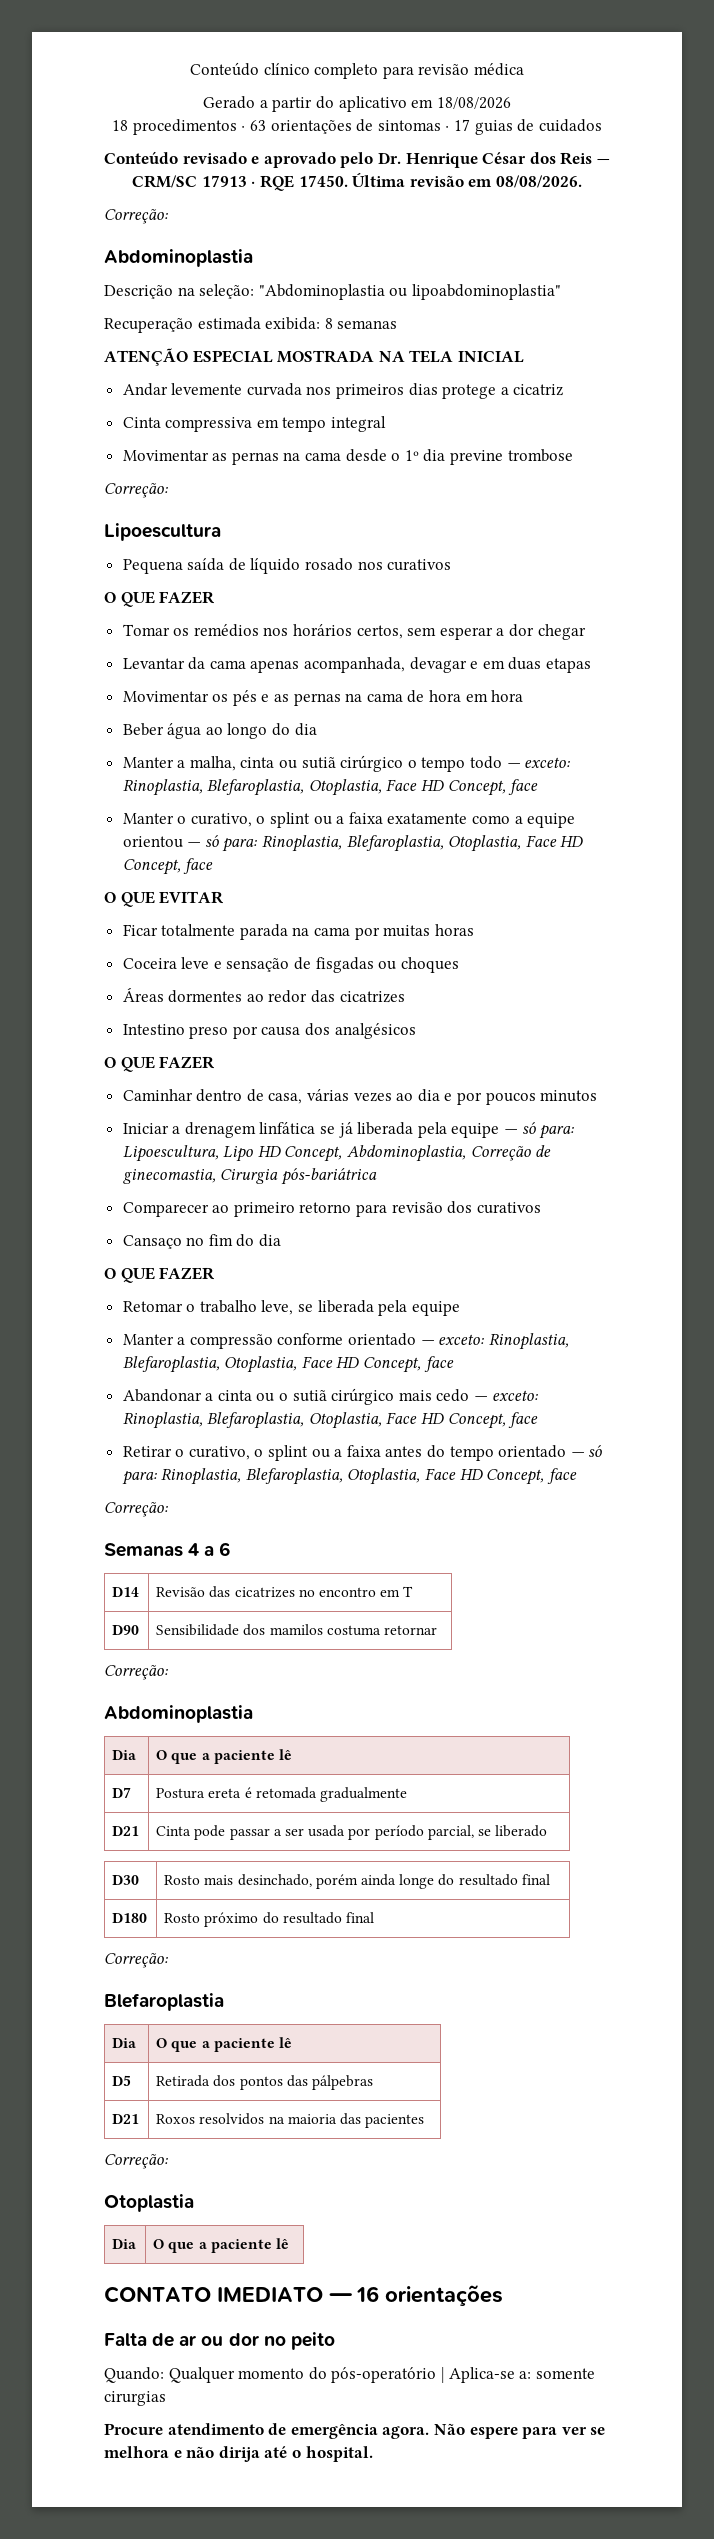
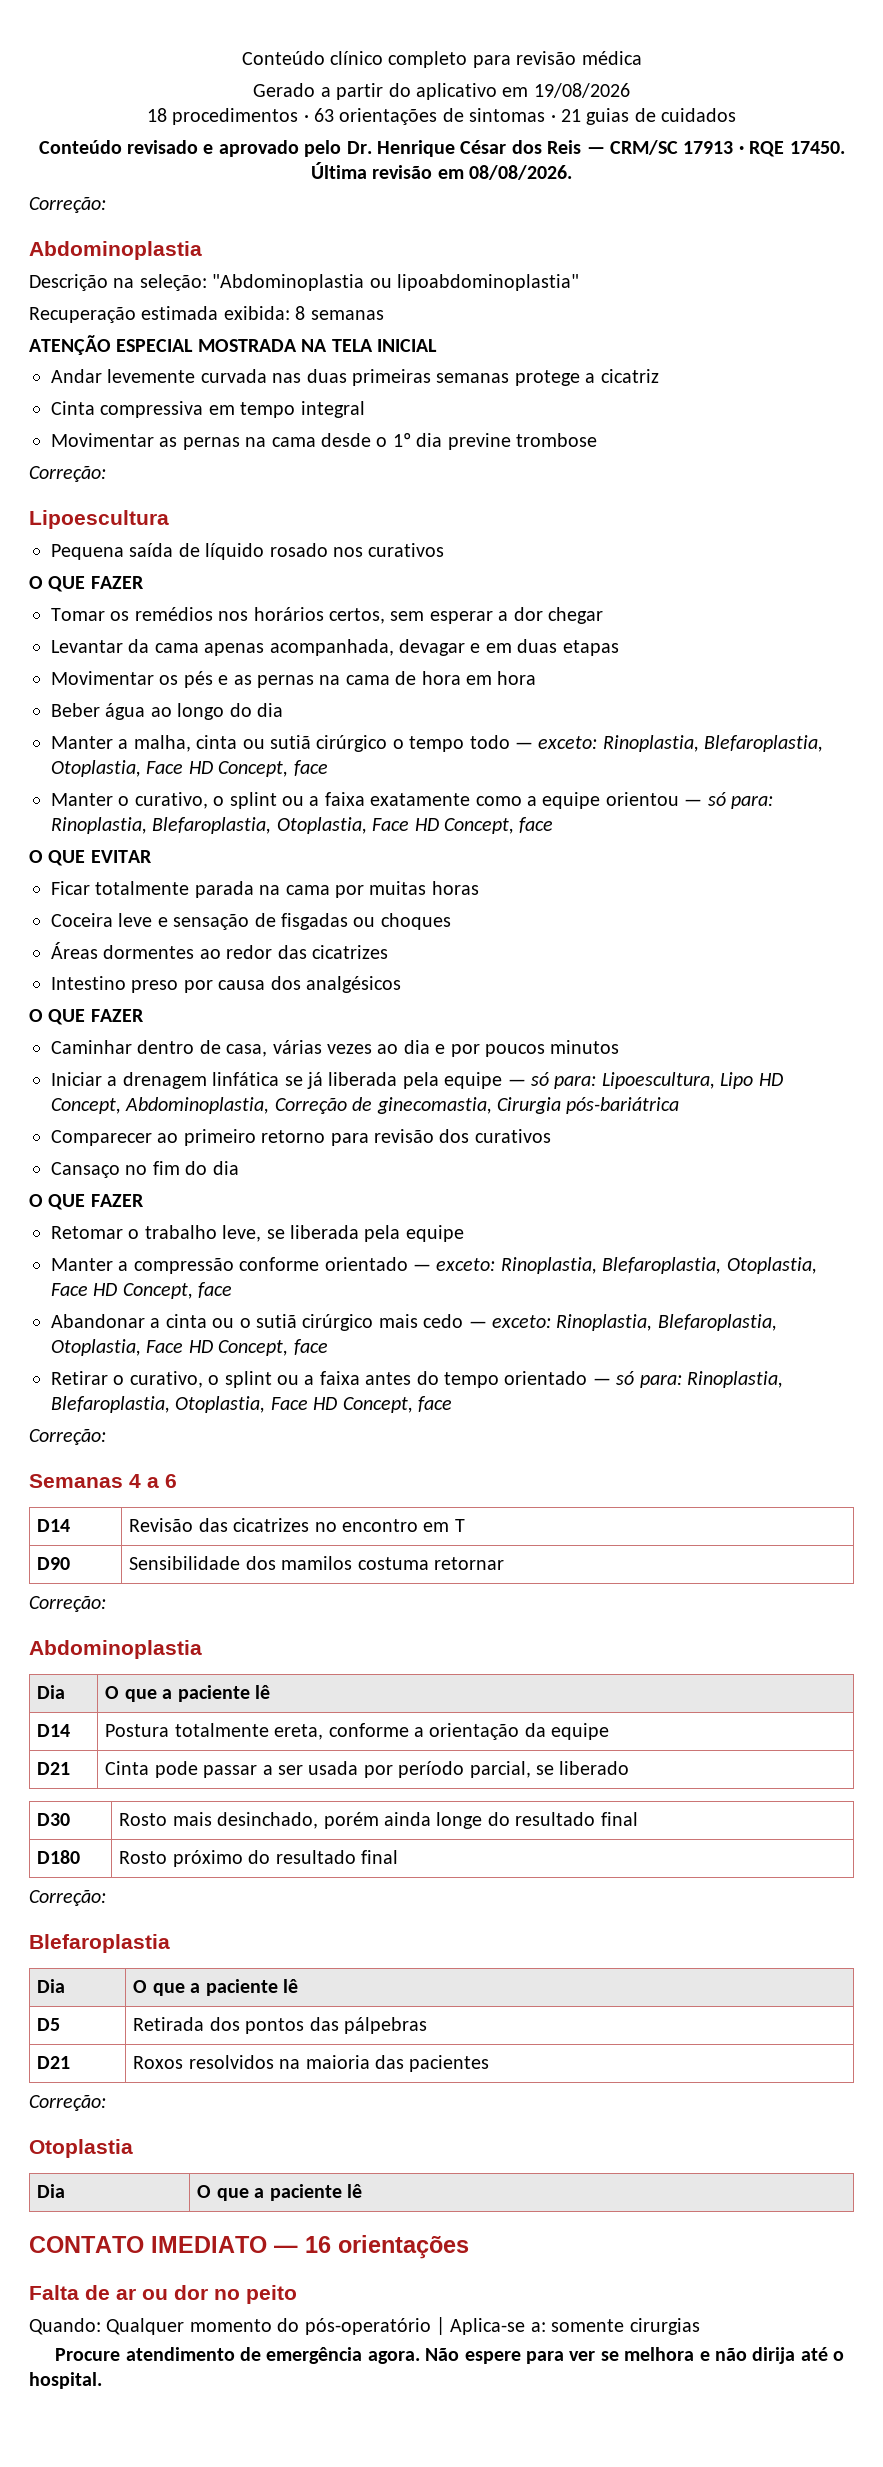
[436,97,511,109] 18/08/2026 -> [533,83,630,98] 19/08/2026
[453,119,470,131] 17 -> [560,109,581,122] 21
[306,383,438,399] nos primeiros dias -> [272,369,510,386] nas duas primeiras semanas
[112,1787,132,1798] D7 -> [37,1724,71,1737] D14
[208,1787,407,1802] ereta é retomada gradualmente -> [174,1723,610,1740] totalmente ereta, conforme a orientação da equipe

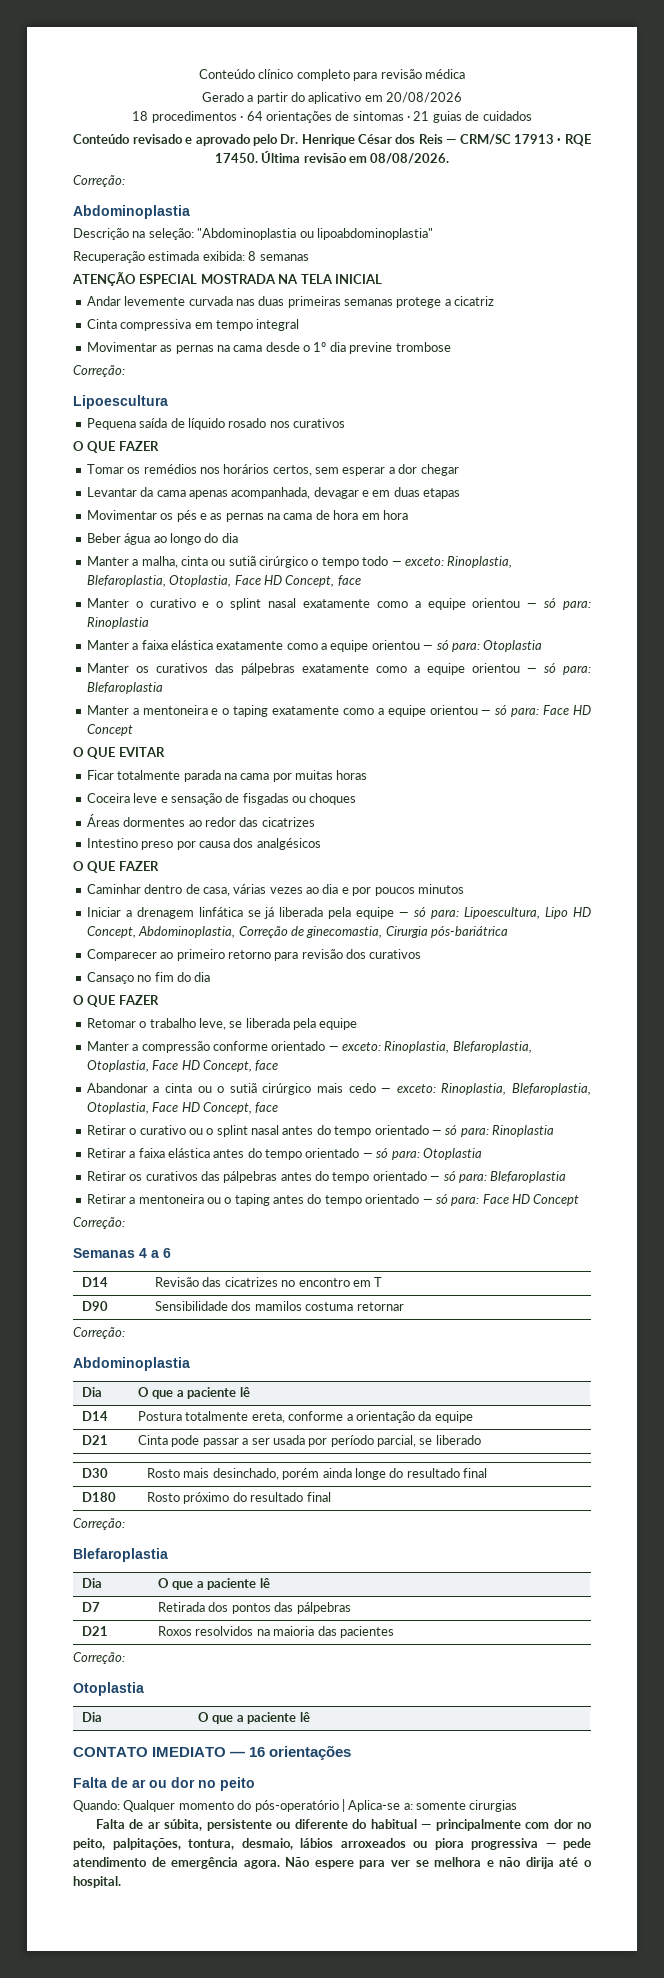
[533,83,630,98] 19/08/2026 -> [386,92,463,103] 20/08/2026
[314,108,334,122] 63 -> [246,111,263,121] 64
[134,792,773,809] [51,817,554,834] curativo, o splint ou a faixa exatamente como a equipe orientou — só para: Rinoplastia, Blefaroplastia, Otoplastia, Face HD Concept, face -> [149,598,591,610] [86,617,149,629] [86,640,543,652] [86,663,591,675] [86,682,163,694] [86,705,591,717] [86,724,133,736] curativo e o splint nasal exatamente como a equipe orientou — só para: Rinoplastia // Manter a faixa elástica exatamente como a equipe orientou — só para: Otoplastia // Manter os curativos das pálpebras exatamente como a equipe orientou — só para: Blefaroplastia // Manter a mentoneira e o taping exatamente como a equipe orientou — só para: Face HD Concept
[129,1371,783,1388] [51,1396,452,1413] curativo, o splint ou a faixa antes do tempo orientado — só para: Rinoplastia, Blefaroplastia, Otoplastia, Face HD Concept, face -> [139,1125,554,1137] [86,1148,482,1160] [86,1171,567,1183] [86,1194,580,1206] curativo ou o splint nasal antes do tempo orientado — só para: Rinoplastia // Retirar a faixa elástica antes do tempo orientado — só para: Otoplastia // Retirar os curativos das pálpebras antes do tempo orientado — só para: Blefaroplastia // Retirar a mentoneira ou o taping antes do tempo orientado — só para: Face HD Concept
[37,2018,61,2031] D5 -> [82,1602,101,1612] D7
[55,2348,121,2361] Procure -> [96,1819,592,1831] [73,1838,591,1850] Falta de ar súbita, persistente ou diferente do habitual — principalmente com dor no peito, palpitações, tontura, desmaio, lábios arroxeados ou piora progressiva — pede

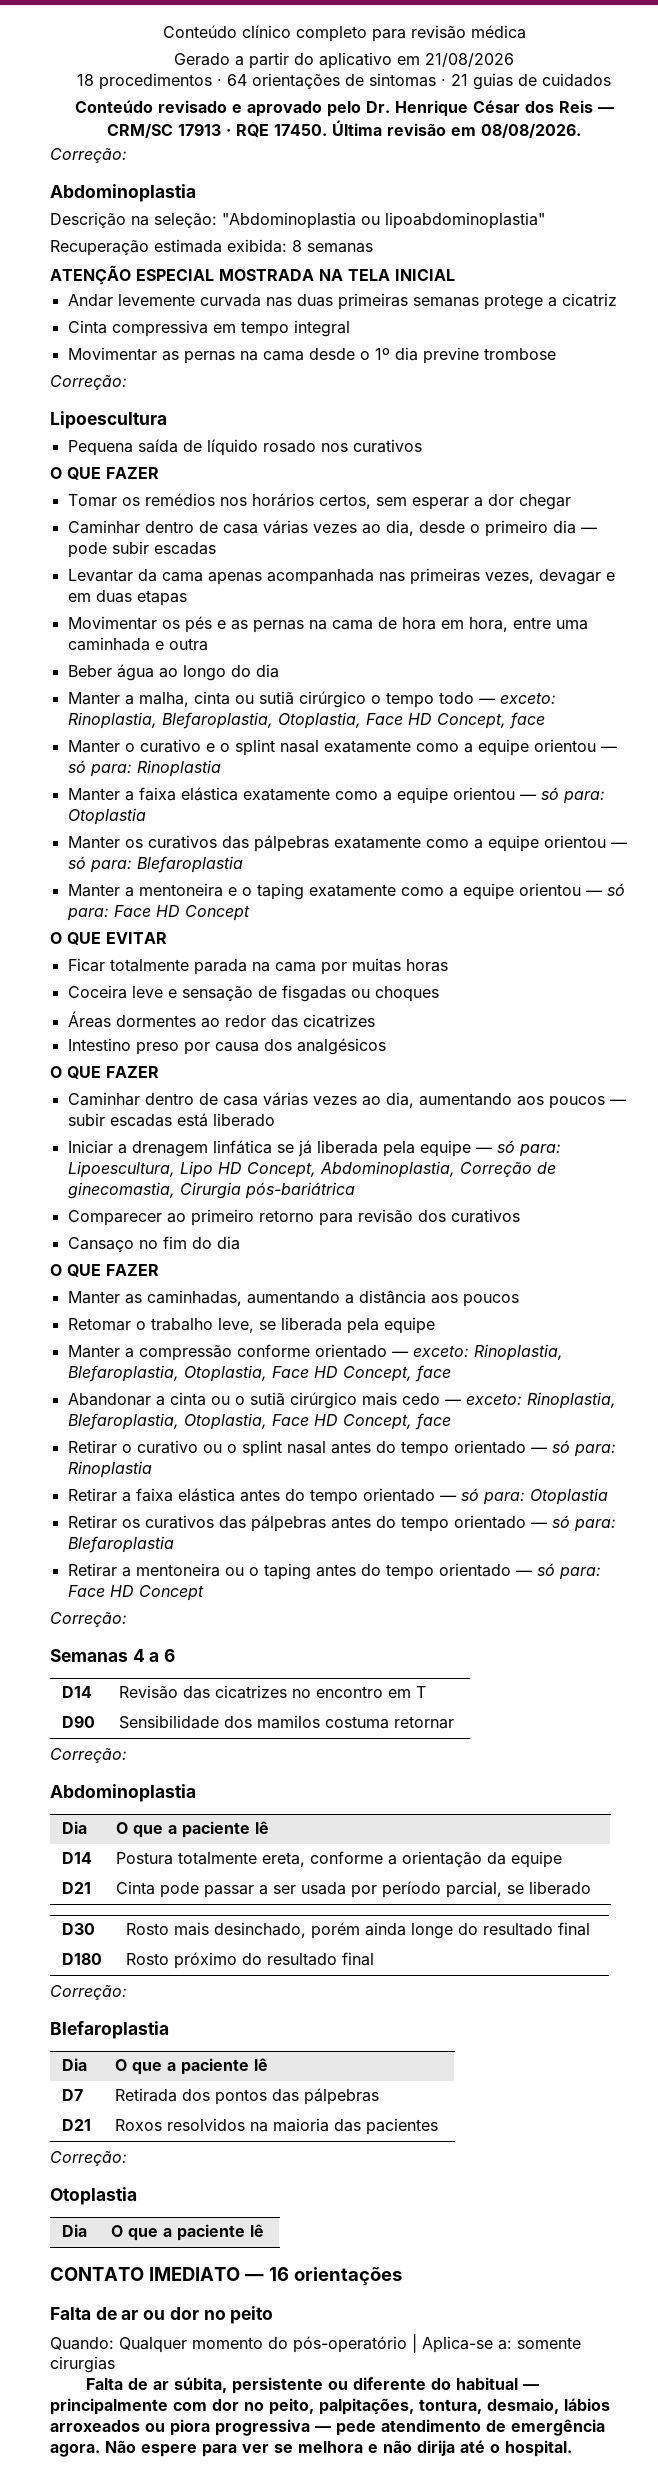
[386,92,463,103] 20/08/2026 -> [425,53,514,67] 21/08/2026
(459, 470) none -> [67,520,597,537] [67,541,216,558] // Caminhar dentro de casa várias vezes ao dia, desde o primeiro dia — pode subir escadas
[231,487,311,499] acompanhada, -> [266,568,534,585] acompanhada nas primeiras vezes,
[382,510,408,520] hora -> [468,617,588,632] [67,637,208,651] hora, entre uma caminhada e outra
[202,884,464,896] casa, várias vezes ao dia e por poucos minutos -> [222,1092,626,1109] [67,1113,275,1127] casa várias vezes ao dia, aumentando aos poucos — subir escadas está liberado
(159, 1000) none -> [67,1290,519,1307] // Manter as caminhadas, aumentando a distância aos poucos

